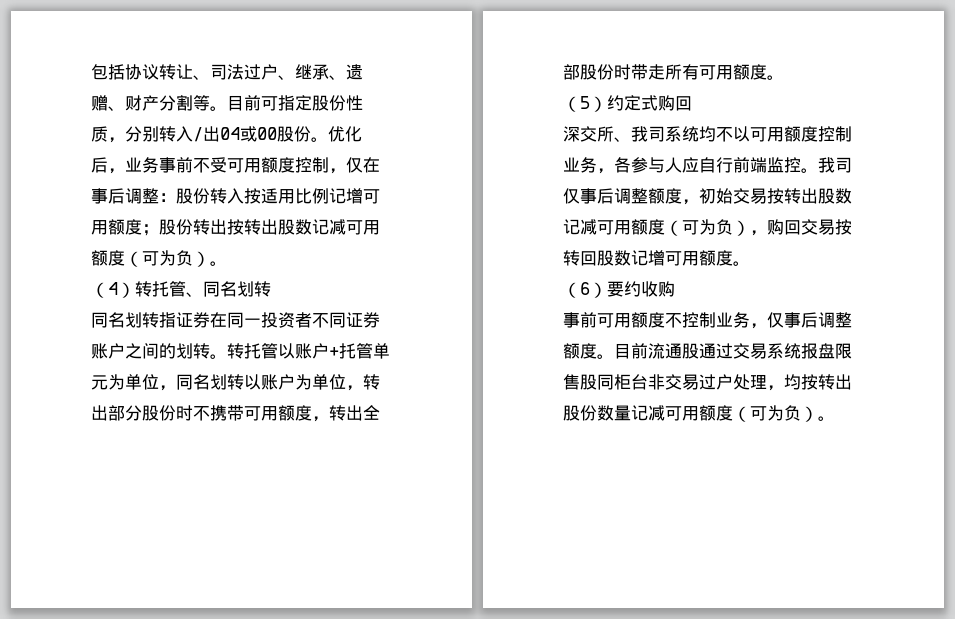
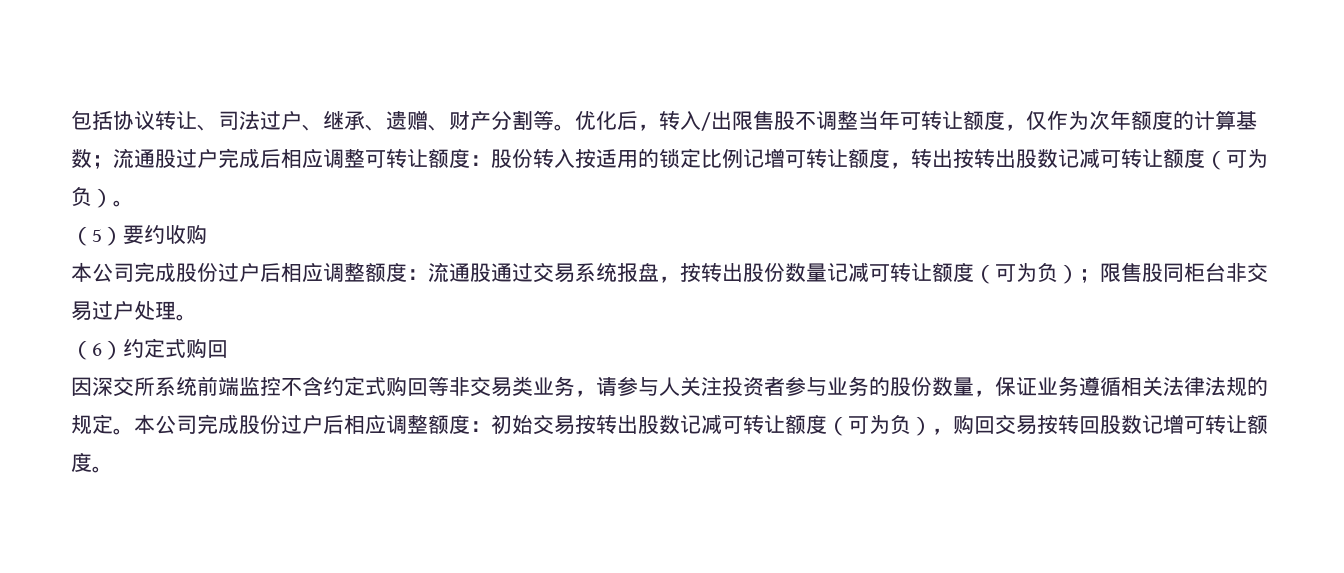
[227,95,363,111] [91,126,362,143] [91,157,380,174] [91,188,159,204] 目前可指定股份性质，分别转入/出04或00股份。优化后，业务事前不受可用额度控制，仅在事后调整 -> [575,110,1257,131] [71,148,470,169] 优化后，转入/出限售股不调整当年可转让额度，仅作为次年额度的计算基数；流通股过户完成后相应调整可转让额度
(295, 196) none -> [638,148,701,169] 的锁定
[91,219,193,236] 用额度；股份 -> [806,148,911,169] 转让额度，
[363,220,380,235] 用 -> [1121,148,1163,168] 转让
[108,281,271,298] [91,312,380,328] [91,343,390,359] [91,374,380,391] [91,405,380,422] [563,64,784,80] [563,96,590,112] 4）转托管、同名划转 // 同名划转指证券在同一投资者不同证券账户之间的划转。转托管以账户+托管单元为单位，同名划转以账户为单位，转出部分股份时不携带可用额度，转出全部股份时带走所有可用额度。 // （5 -> [92,224,207,246] [71,262,1268,284] [71,300,197,321] [71,340,102,360] 5）要约收购 // 本公司完成股份过户后相应调整额度：流通股通过交易系统报盘，按转出股份数量记减可转让额度（可为负）；限售股同柜台非交易过户处理。 // （6
[563,126,852,142] [563,157,852,174] [563,188,699,205] 深交所、我司系统均不以可用额度控制业务，各参与人应自行前端监控。我司仅事后调整额度， -> [71,376,1268,397] [71,414,491,435] 因深交所系统前端监控不含约定式购回等非交易类业务，请参与人关注投资者参与业务的股份数量，保证业务遵循相关法律法规的规定。本公司完成股份过户后相应调整额度：
[614,220,631,235] 用 -> [743,414,785,434] 转让
[682,250,750,266] [563,281,675,298] [563,312,852,329] [563,343,852,359] [563,374,852,391] [563,405,835,422] 用额度。 // （6）要约收购 // 事前可用额度不控制业务，仅事后调整额度。目前流通股通过交易系统报盘限售股同柜台非交易过户处理，均按转出股份数量记减可用额度（可为负）。 -> [1205,414,1268,434] [71,452,113,473] 转让额度。

